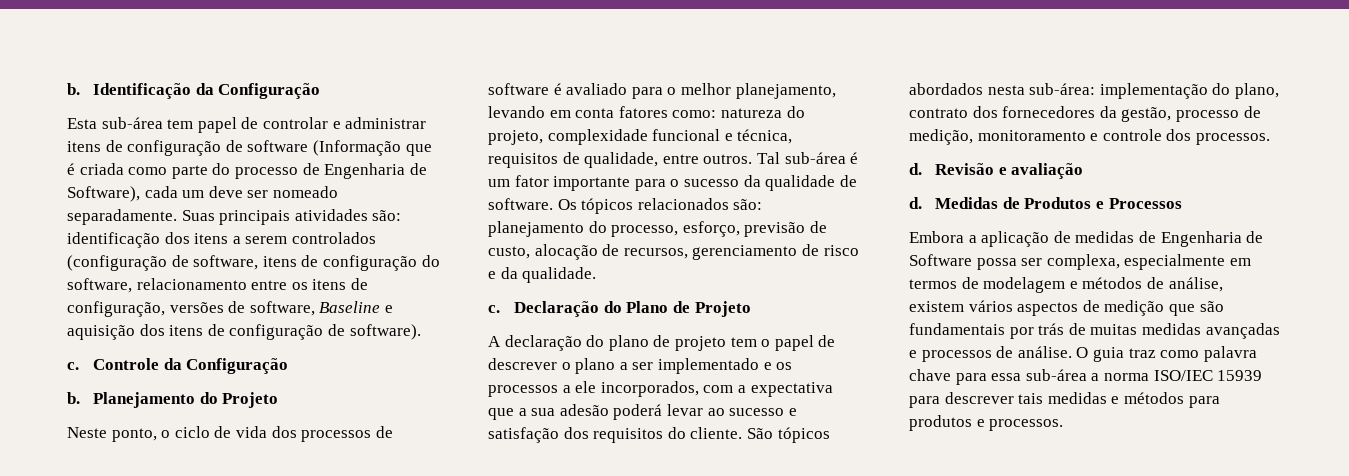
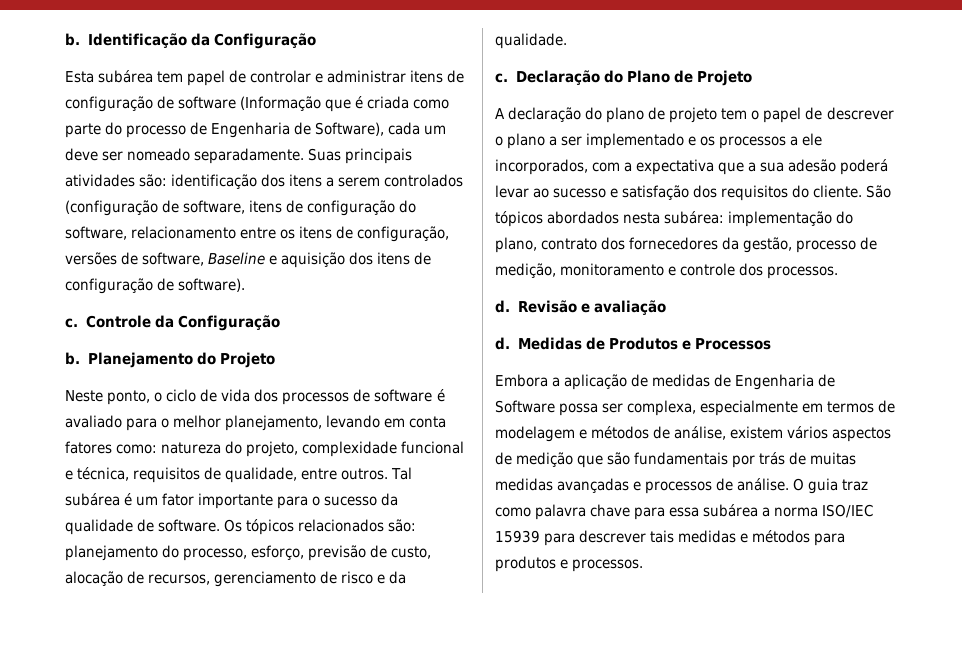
[101,117,163,129] sub-área -> [98,70,154,83] subárea
[784,152,846,164] sub-área -> [65,493,120,506] subárea
[1029,83,1096,95] sub-área: -> [664,211,725,224] subárea:
[1025,369,1087,381] sub-área -> [703,504,759,517] subárea

